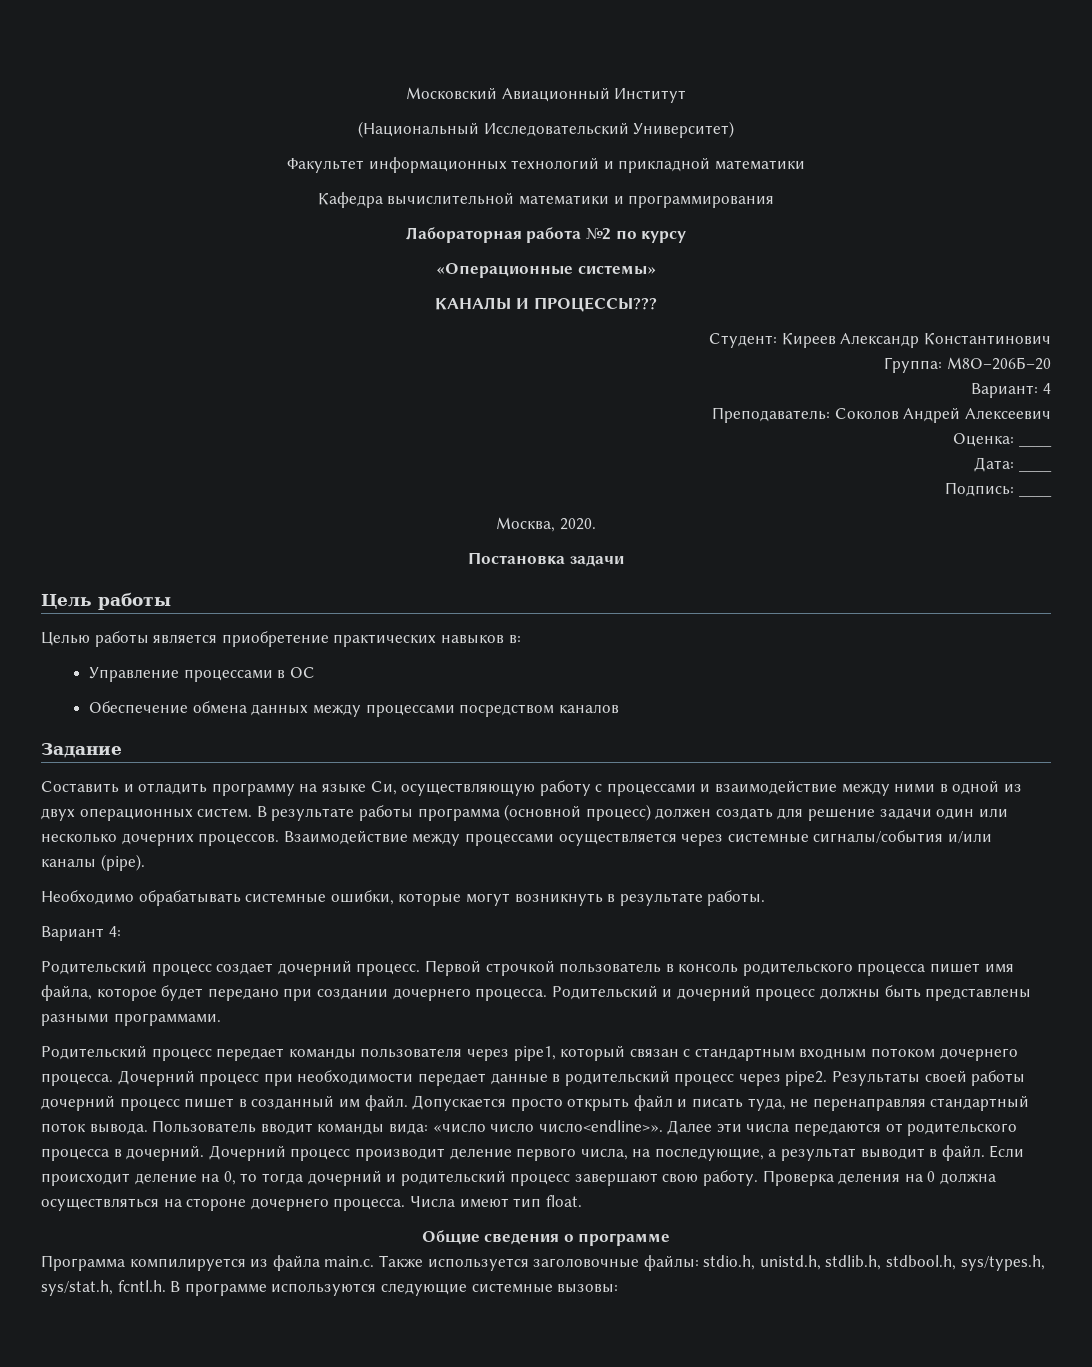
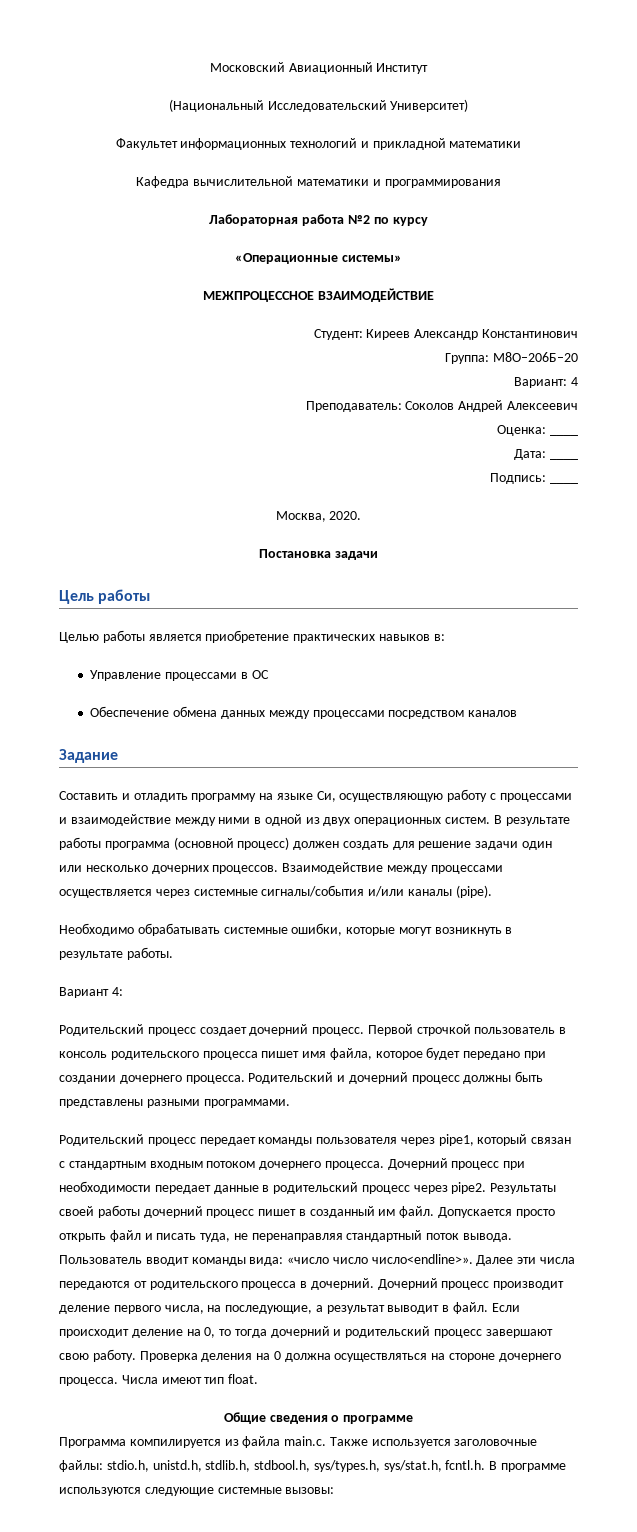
[435,297,657,312] КАНАЛЫ И ПРОЦЕССЫ??? -> [203,288,434,302] МЕЖПРОЦЕССНОЕ ВЗАИМОДЕЙСТВИЕ

